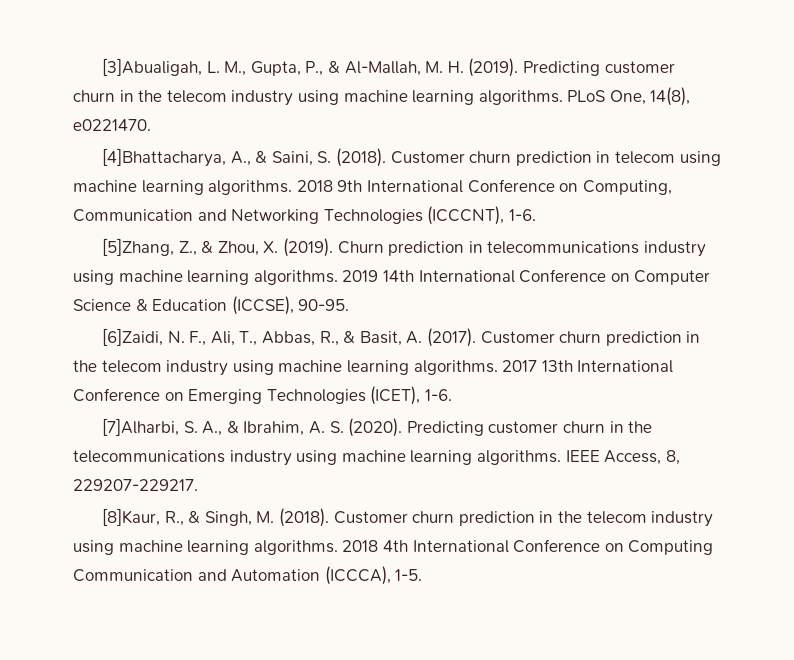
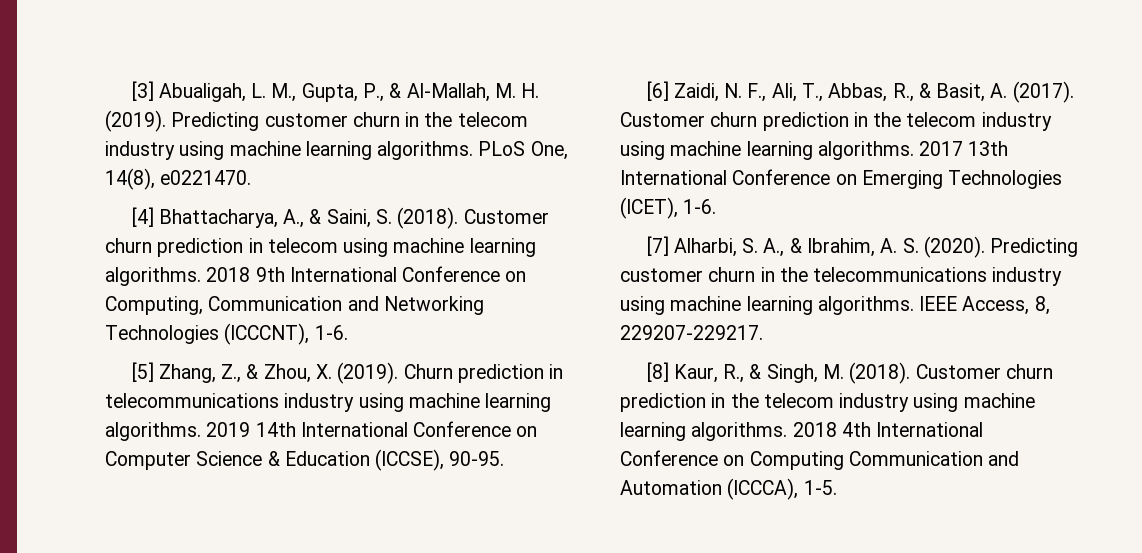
[102,58,203,76] [3]Abualigah, -> [131,81,246,102] [3] Abualigah,
[102,148,227,167] [4]Bhattacharya, -> [131,207,278,228] [4] Bhattacharya,
[102,238,175,256] [5]Zhang, -> [131,362,216,383] [5] Zhang,
[102,328,164,346] [6]Zaidi, -> [646,81,719,102] [6] Zaidi,
[102,418,180,436] [7]Alharbi, -> [646,236,737,257] [7] Alharbi,
[102,508,161,526] [8]Kaur, -> [646,362,718,383] [8] Kaur,

